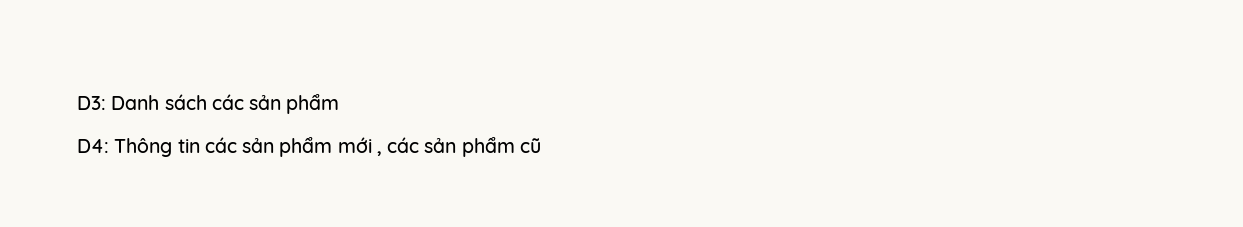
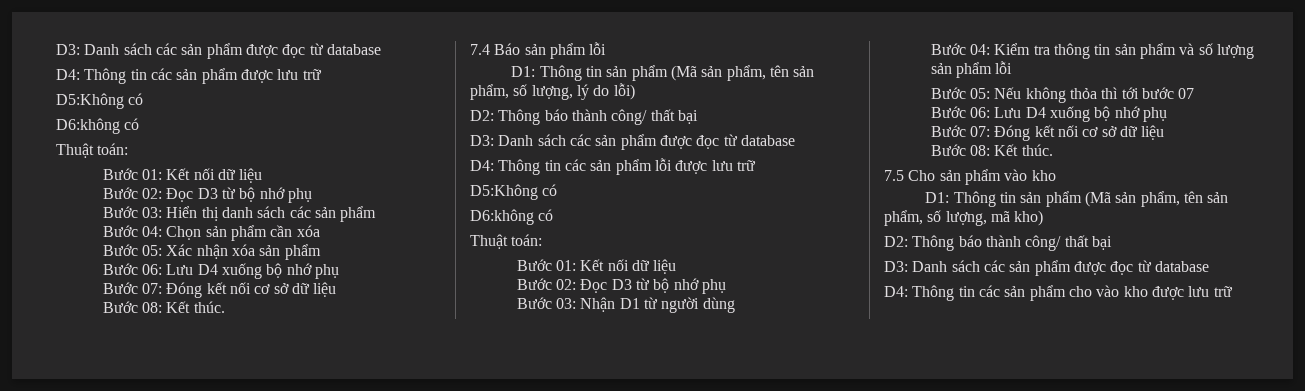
[77,94,340,114] [77,137,541,157] D3: Danh sách các sản phẩm // D4: Thông tin các sản phẩm mới , các sản phẩm cũ -> [56,43,381,59] [56,68,322,84] [56,93,144,109] [56,118,140,134] [56,143,129,158] [102,168,263,183] [102,187,312,203] [102,206,377,222] [102,225,320,241] [102,244,321,260] [102,263,339,279] [102,282,337,298] [102,301,225,313] [470,42,607,59] [511,65,815,81] [470,83,635,100] [470,109,698,125] [470,134,795,150] [470,158,756,175] [470,184,558,200] [470,209,554,225] [470,234,543,249] [516,259,677,274] [516,278,726,294] [516,297,735,313] [930,43,1254,59] [930,61,1013,78] [930,87,1195,103] [930,106,1167,122] [930,125,1165,141] [930,144,1053,156] [884,169,1056,185] [925,191,1229,207] [884,210,1044,226] [884,235,1112,251] [884,260,1209,276] [884,285,1233,301] D3: Danh sách các sản phẩm được đọc từ database // D4: Thông tin các sản phẩm được lưu trữ // D5:Không có // D6:không có // Thuật toán: // Bước 01: Kết nối dữ liệu // Bước 02: Đọc D3 từ bộ nhớ phụ // Bước 03: Hiển thị danh sách các sản phẩm // Bước 04: Chọn sản phẩm cần xóa // Bước 05: Xác nhận xóa sản phẩm // Bước 06: Lưu D4 xuống bộ nhớ phụ // Bước 07: Đóng kết nối cơ sở dữ liệu // Bước 08: Kết thúc. // 7.4 Báo sản phẩm lỗi // D1: Thông tin sản phẩm (Mã sản phẩm, tên sản phẩm, số lượng, lý do lỗi) // D2: Thông báo thành công/ thất bại // D3: Danh sách các sản phẩm được đọc từ database // D4: Thông tin các sản phẩm lỗi được lưu trữ // D5:Không có // D6:không có // Thuật toán: // Bước 01: Kết nối dữ liệu // Bước 02: Đọc D3 từ bộ nhớ phụ // Bước 03: Nhận D1 từ người dùng // Bước 04: Kiểm tra thông tin sản phẩm và số lượng sản phẩm lỗi // Bước 05: Nếu không thỏa thì tới bước 07 // Bước 06: Lưu D4 xuống bộ nhớ phụ // Bước 07: Đóng kết nối cơ sở dữ liệu // Bước 08: Kết thúc. // 7.5 Cho sản phẩm vào kho // D1: Thông tin sản phẩm (Mã sản phẩm, tên sản phẩm, số lượng, mã kho) // D2: Thông báo thành công/ thất bại // D3: Danh sách các sản phẩm được đọc từ database // D4: Thông tin các sản phẩm cho vào kho được lưu trữ

